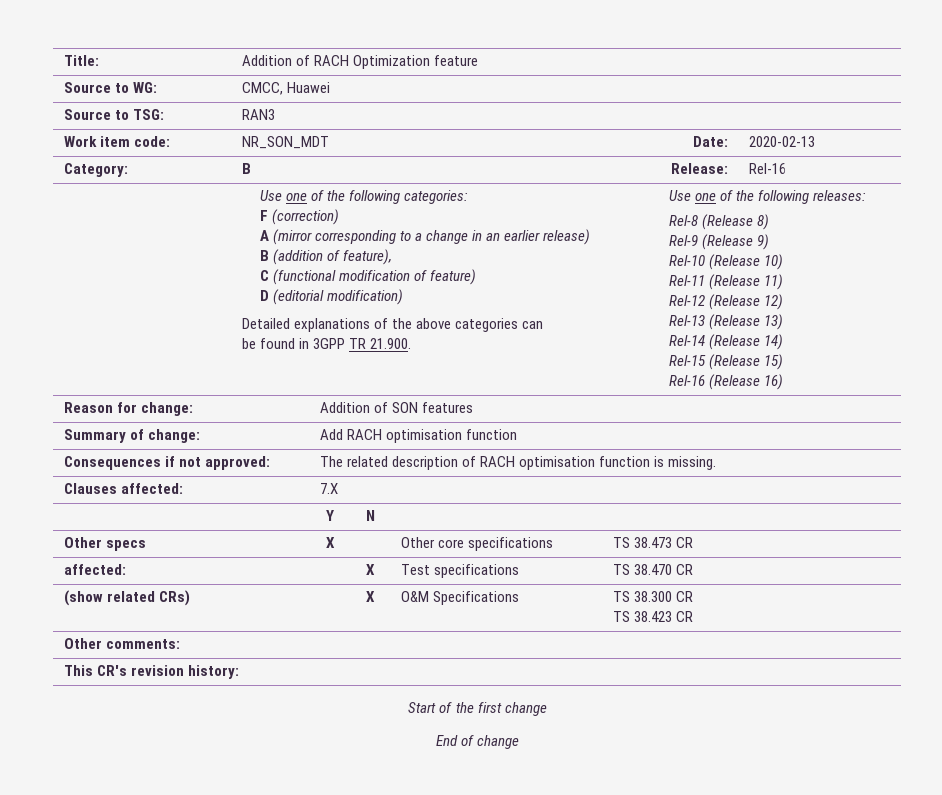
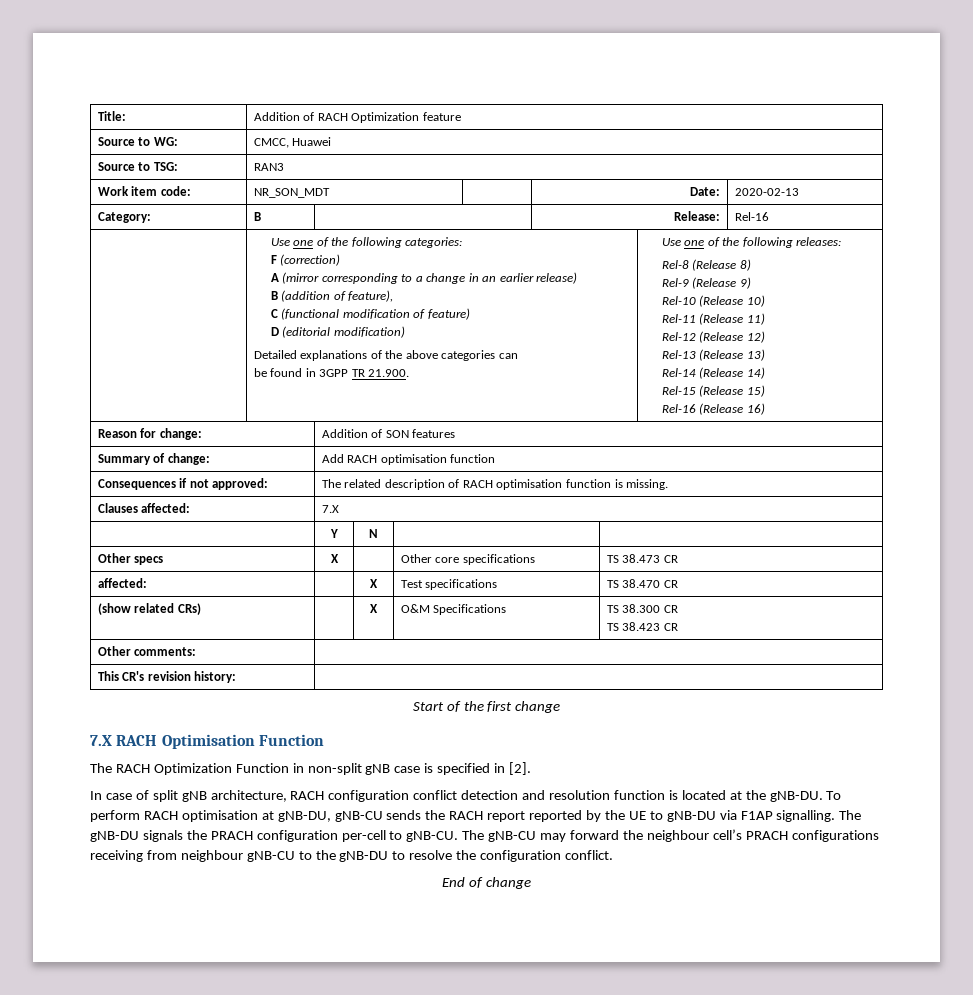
(547, 709) none -> [90,734,324,749] [90,762,532,775] [90,790,842,802] [90,810,862,822] [90,829,879,842] [90,850,614,862] // 7.X RACH Optimisation Function // The RACH Optimization Function in non-split gNB case is specified in [2]. // In case of split gNB architecture, RACH configuration conflict detection and resolution function is located at the gNB-DU. To perform RACH optimisation at gNB-DU, gNB-CU sends the RACH report reported by the UE to gNB-DU via F1AP signalling. The gNB-DU signals the PRACH configuration per-cell to gNB-CU. The gNB-CU may forward the neighbour cell’s PRACH configurations receiving from neighbour gNB-CU to the gNB-DU to resolve the configuration conflict.

